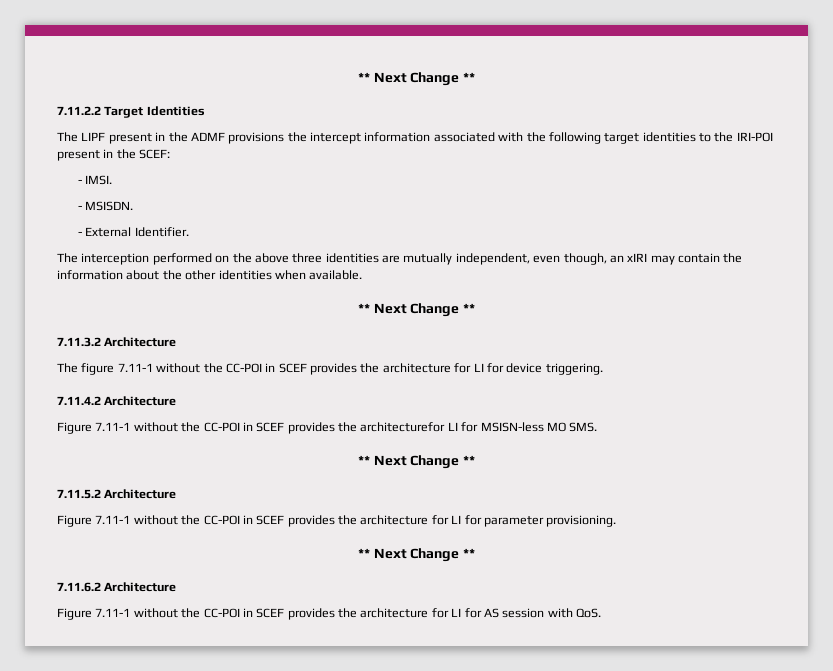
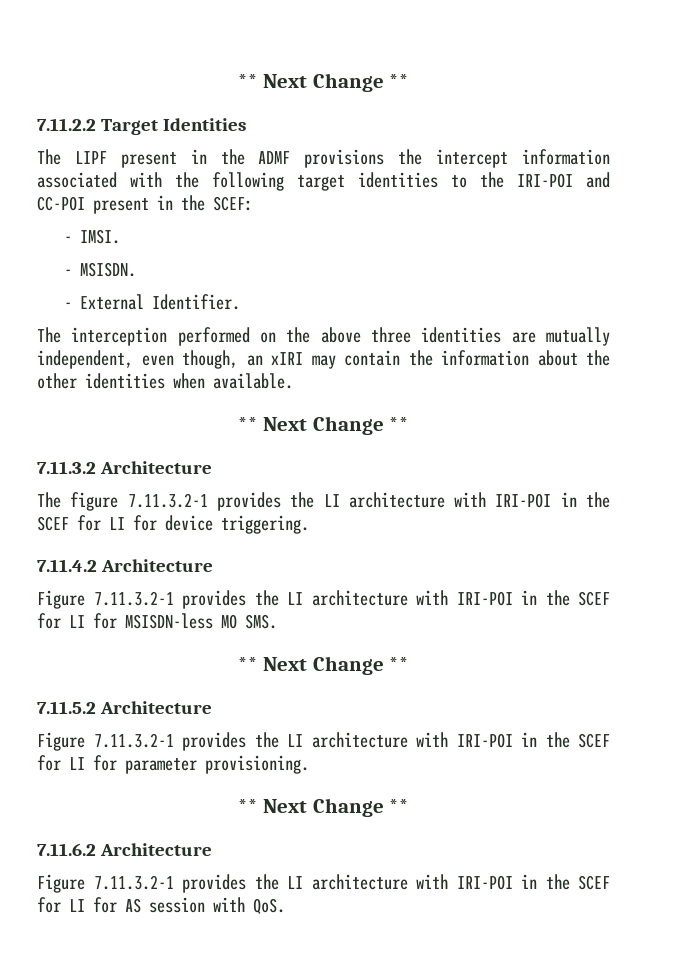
(773, 137) none -> [586,172,610,188] [37,196,85,211] and CC-POI
[117,363,451,375] 7.11-1 without the CC-POI in SCEF provides the architecture -> [127,492,610,511] [37,516,69,531] 7.11.3.2-1 provides the LI architecture with IRI-POI in the SCEF
[95,422,544,434] 7.11-1 without the CC-POI in SCEF provides the architecturefor LI for MSISN-less -> [93,590,610,609] [37,613,213,629] 7.11.3.2-1 provides the LI architecture with IRI-POI in the SCEF for LI for MSISDN-less
[95,515,429,527] 7.11-1 without the CC-POI in SCEF provides the architecture -> [93,732,610,751] 7.11.3.2-1 provides the LI architecture with IRI-POI in the SCEF
[95,608,429,620] 7.11-1 without the CC-POI in SCEF provides the architecture -> [93,874,610,893] 7.11.3.2-1 provides the LI architecture with IRI-POI in the SCEF

